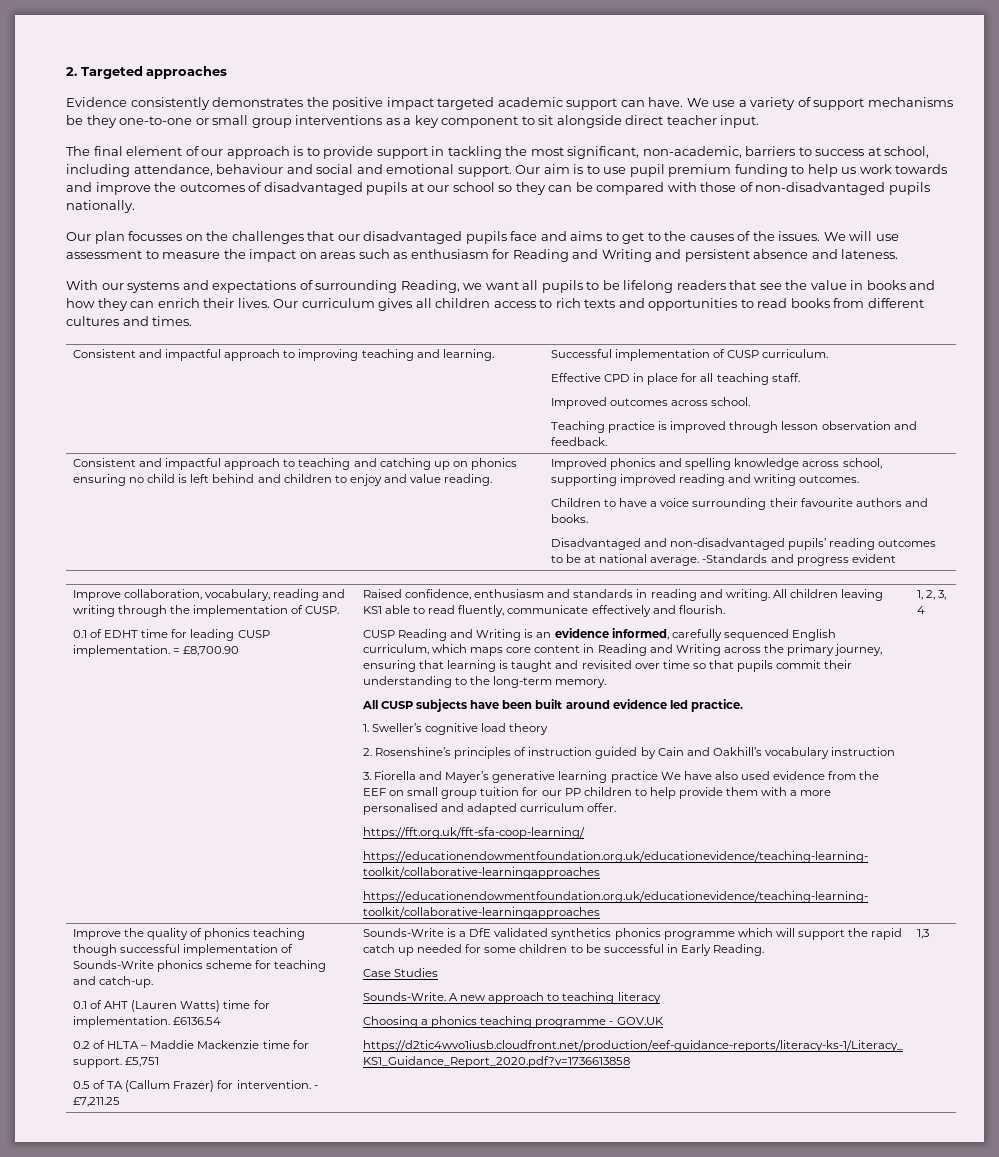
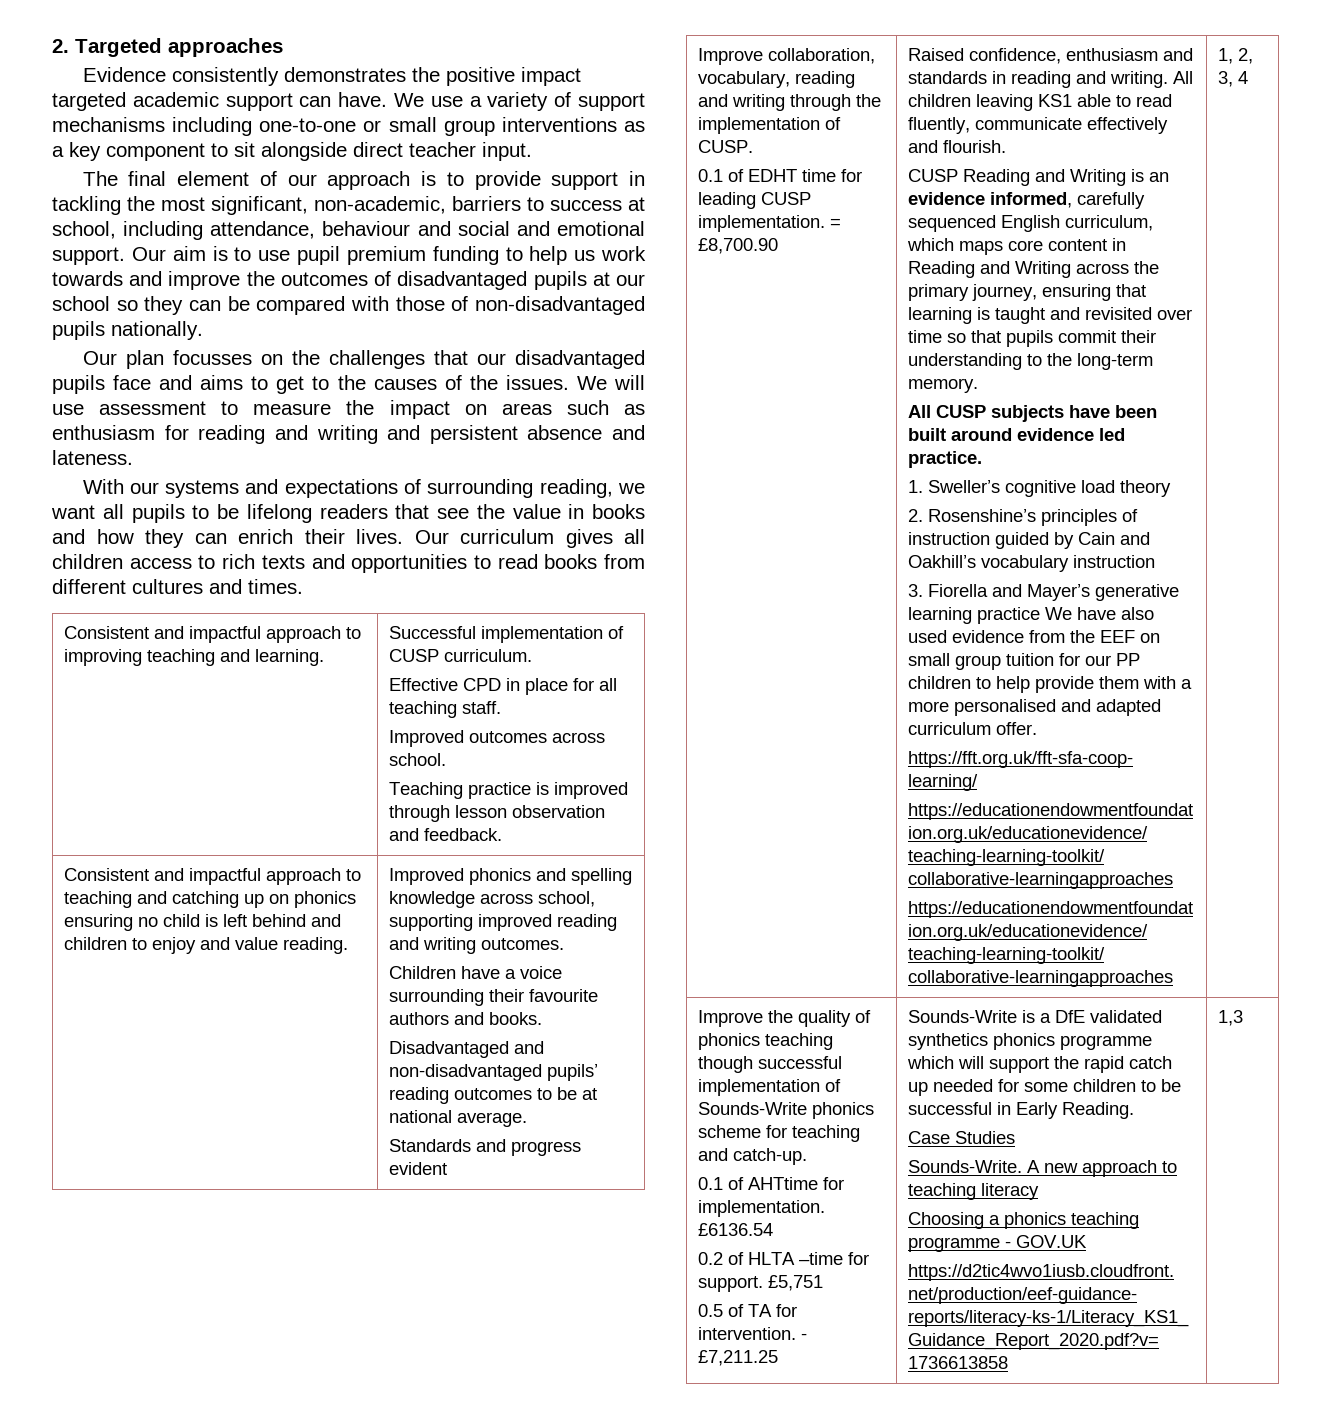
[66,115,117,128] be they -> [172,117,253,136] including
[512,249,652,262] Reading and Writing -> [198,425,378,444] reading and writing
[400,280,460,293] Reading, -> [539,479,613,498] reading,
[603,499,616,507] to -> (457, 972) none
[702,554,768,563] -Standards -> [389,1139,472,1152] // Standards
[104,1000,251,1012] AHT (Lauren Watts) time -> [748,1177,819,1190] AHTtime
[141,1040,290,1049] – Maddie Mackenzie time -> [799,1252,844,1265] –time
[125,1080,215,1092] (Callum Frazer) -> (773, 1310) none

